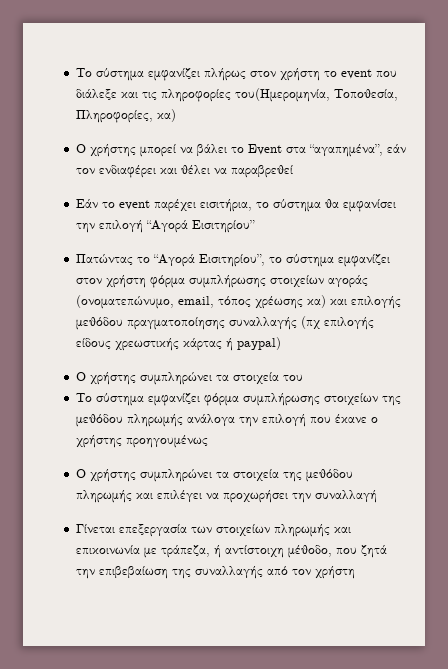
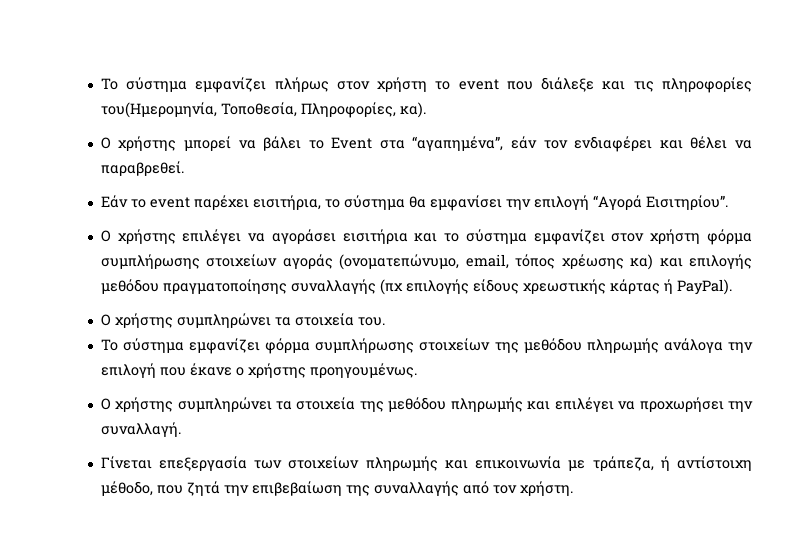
[156,109,176,122] κα) -> [399,102,426,118] κα).
[230,165,293,178] παραβρεθεί -> [100,161,184,176] παραβρεθεί.
[191,220,255,233] [75,254,265,267] Εισιτηρίου” // Πατώντας το “Αγορά Εισιτηρίου”, -> [645,195,728,210] [100,229,438,244] Εισιτηρίου”. // Ο χρήστης επιλέγει να αγοράσει εισιτήρια και
[236,337,281,350] [75,372,303,385] paypal) // Ο χρήστης συμπληρώνει τα στοιχεία του -> [676,279,732,295] [100,313,385,328] PayPal). // Ο χρήστης συμπληρώνει τα στοιχεία του.
[125,435,208,448] προηγουμένως -> [309,363,417,378] προηγουμένως.
[314,490,377,503] συναλλαγή -> [100,422,181,437] συναλλαγή.
[314,566,355,579] χρήστη -> [519,481,573,496] χρήστη.

